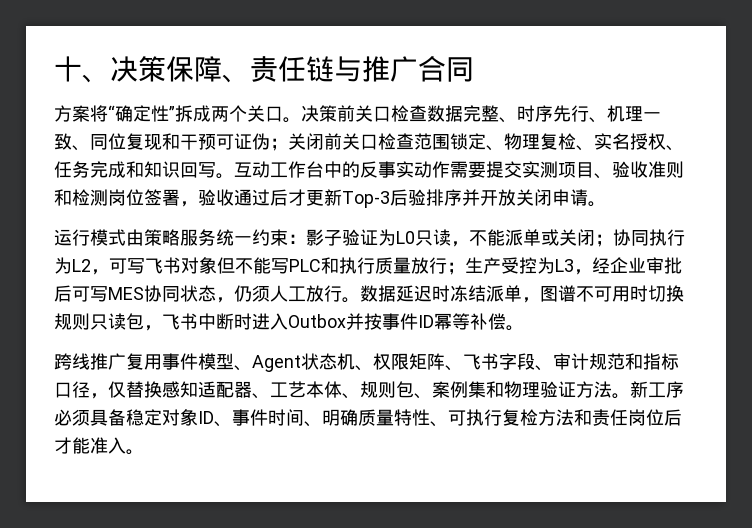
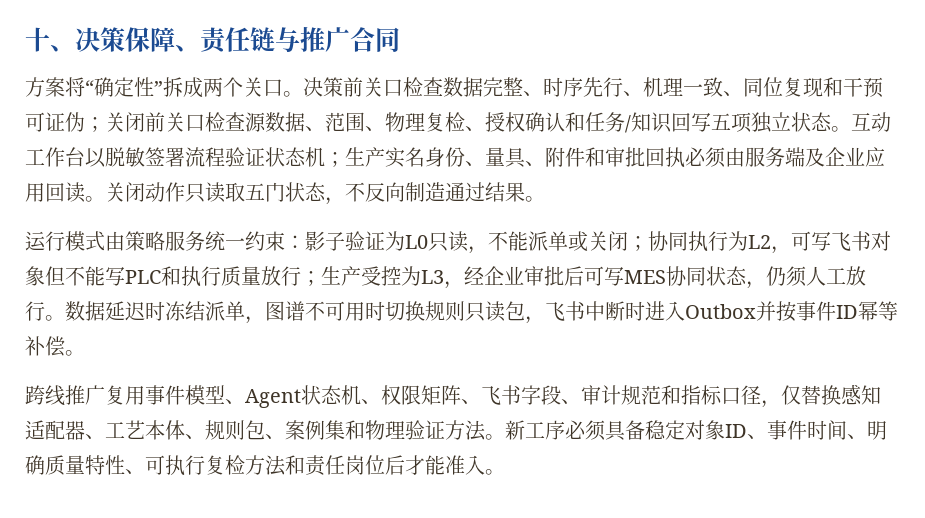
[414,133,684,151] [54,161,684,179] [54,189,588,208] 范围锁定、物理复检、实名授权、任务完成和知识回写。互动工作台中的反事实动作需要提交实测项目、验收准则和检测岗位签署，验收通过后才更新Top-3后验排序并开放关闭申请 -> [245,112,891,133] [25,147,885,168] [25,182,525,205] 源数据、范围、物理复检、授权确认和任务/知识回写五项独立状态。互动工作台以脱敏签署流程验证状态机；生产实名身份、量具、附件和审批回执必须由服务端及企业应用回读。关闭动作只读取五门状态，不反向制造通过结果

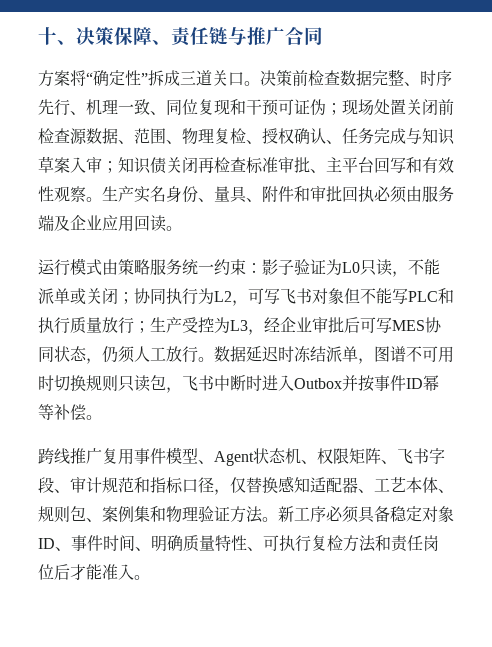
[203,77,243,97] 两个 -> [180,70,212,86] 三道
[363,77,403,97] 关口 -> (308, 78) none
[105,112,205,132] 关闭前关口 -> [342,99,454,115] 现场处置关闭前
[565,112,891,133] [25,147,345,168] 和任务/知识回写五项独立状态。互动工作台以脱敏签署流程验证状态机； -> [326,128,455,145] [38,156,454,174] [38,186,102,203] 、任务完成与知识草案入审；知识债关闭再检查标准审批、主平台回写和有效性观察。
[105,182,545,205] 关闭动作只读取五门状态，不反向制造通过结果。 -> (182, 228) none

